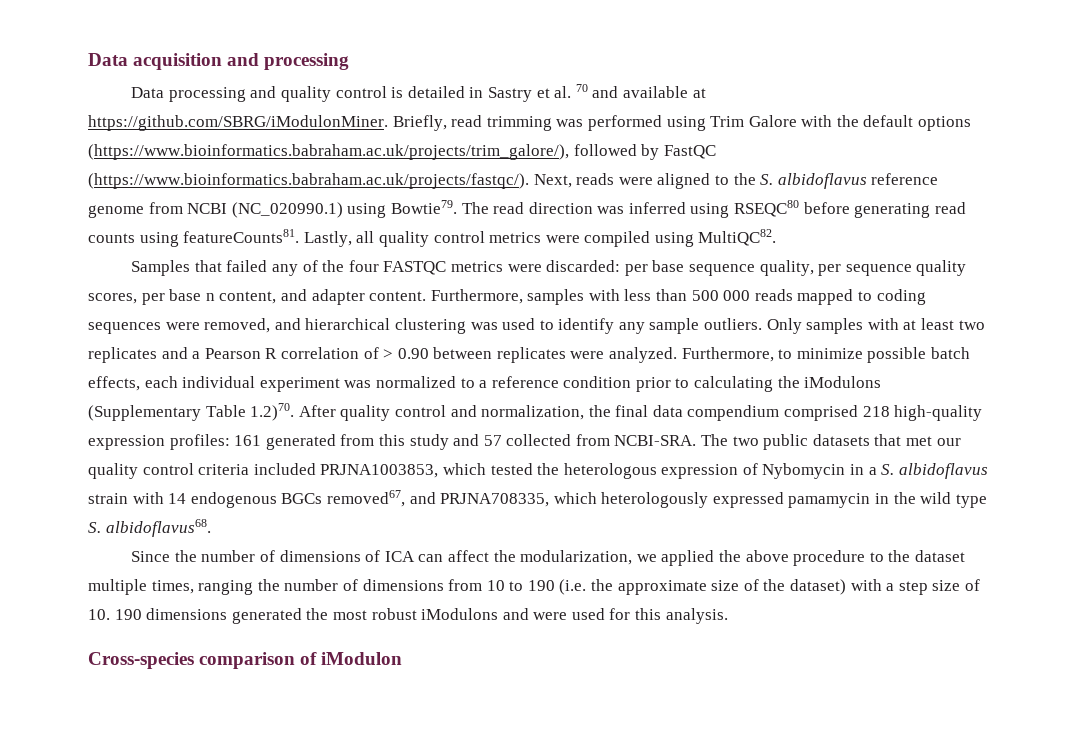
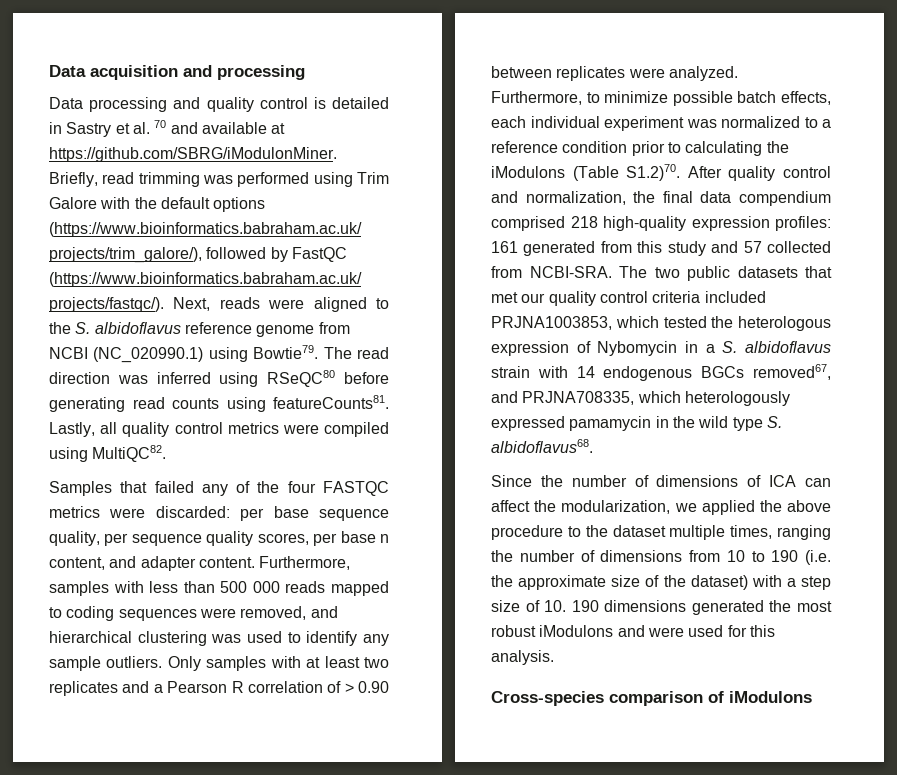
[734,200,800,217] RSEQC80 -> [267,370,336,387] RSeQC80
[88,403,295,421] (Supplementary Table 1.2)70. -> [572,164,681,181] (Table S1.2)70.
[321,652,403,665] iModulon -> [729,691,812,703] iModulons

